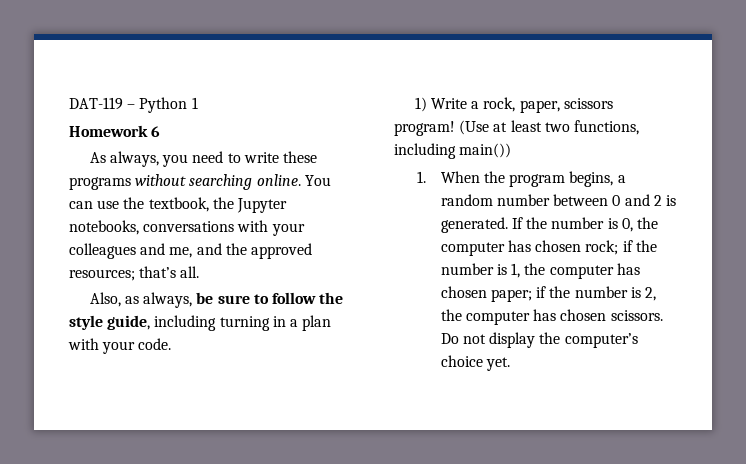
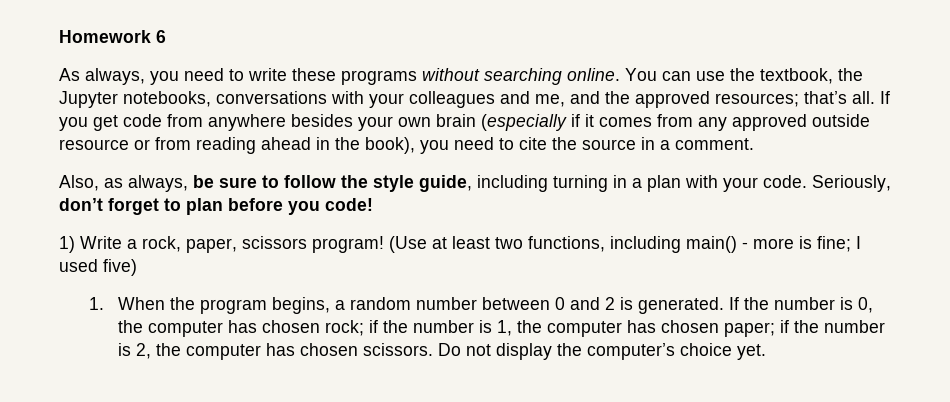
[69,97,198,113] DAT-119 – Python 1 // -> (59, 36) none
(200, 272) none -> [880,91,890,104] [59,114,870,131] [59,137,754,154] If you get code from anywhere besides your own brain (especially if it comes from any approved outside resource or from reading ahead in the book), you need to cite the source in a comment.
(172, 344) none -> [812,175,891,192] [59,198,373,215] Seriously, don’t forget to plan before you code!
[459,143,512,158] main()) -> [686,236,861,253] [59,259,137,276] main() - more is fine; I used five)

